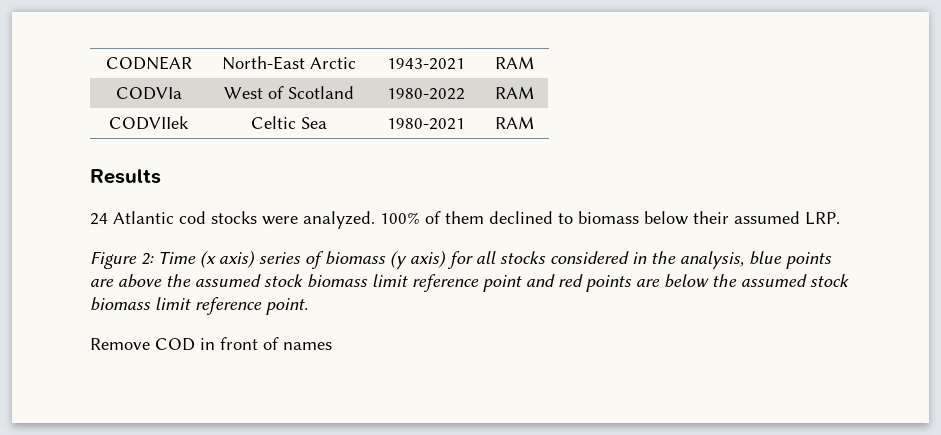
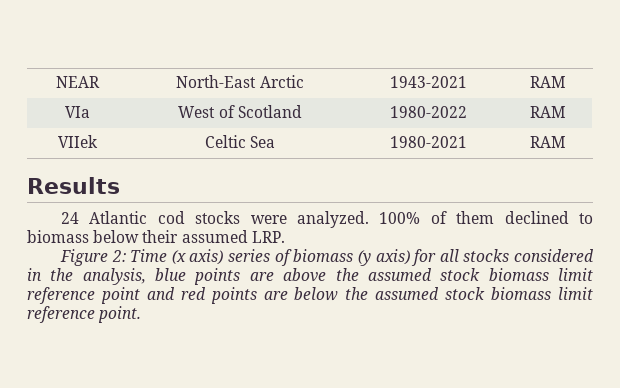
[105,56,192,70] CODNEAR -> [55,76,100,88] NEAR
[115,87,182,100] CODVIa -> [64,106,90,118] VIa
[109,116,189,130] CODVIIek -> [57,135,98,148] VIIek
[90,337,332,351] // Remove COD in front of names -> (142, 314) none

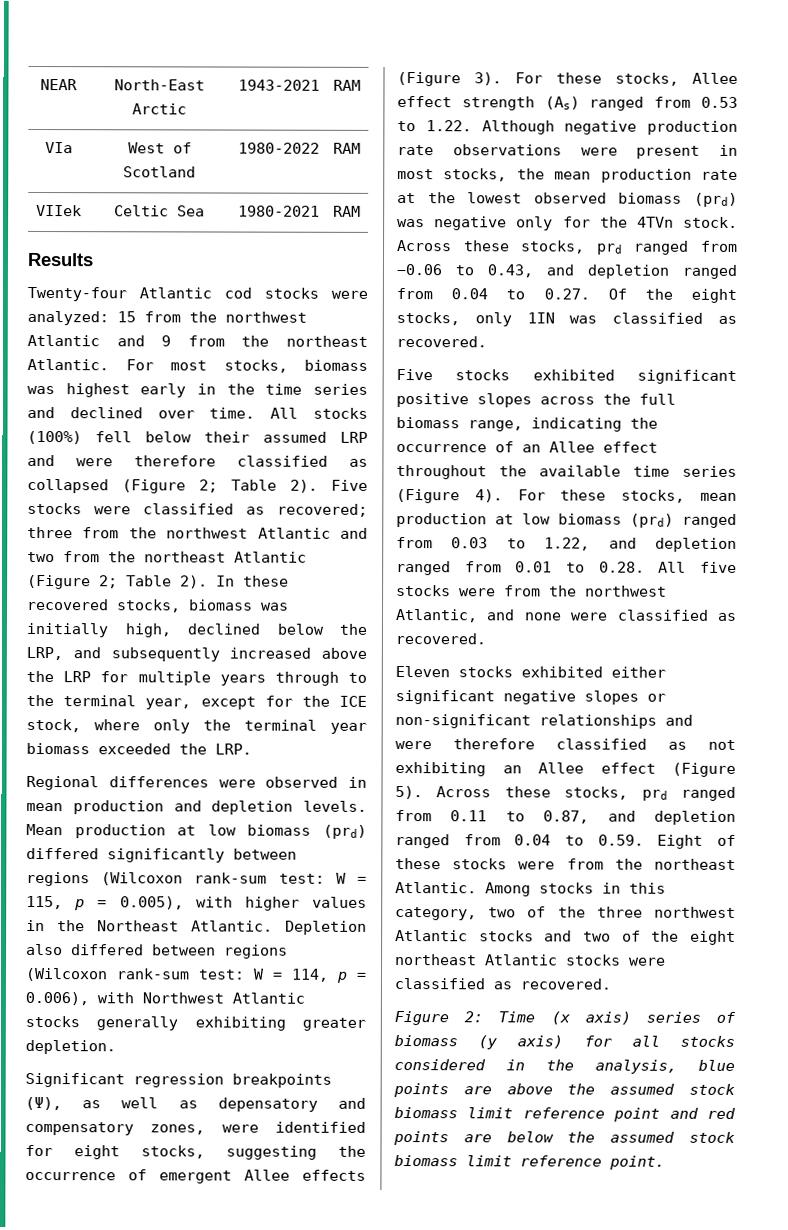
[60,212,79,224] 24 -> [27,286,127,302] Twenty-four
[296,211,593,228] [27,230,285,243] analyzed. 100% of them declined to biomass below their assumed LRP. -> [27,310,307,326] [27,334,368,347] [27,358,368,373] [27,383,368,398] [27,406,369,419] [27,430,368,445] [27,454,368,467] [27,478,368,494] [27,502,368,517] [27,526,368,539] [27,551,307,563] [27,574,289,590] [27,598,289,613] [26,622,367,638] [26,646,367,662] [26,670,367,686] [26,694,367,710] [26,718,367,734] [26,742,252,755] [26,775,367,791] [26,800,367,815] [26,823,367,839] [26,847,297,863] [26,871,367,887] [26,895,367,911] [26,919,367,935] [26,943,288,959] [25,967,367,983] [25,991,305,1006] [25,1015,366,1031] [25,1039,116,1055] [25,1072,332,1088] [25,1096,366,1112] [25,1121,366,1136] [25,1144,366,1160] [25,1169,366,1184] [397,72,738,87] [397,96,738,111] [397,120,738,135] [397,144,738,159] [397,168,738,183] [397,192,738,207] [397,216,738,231] [397,240,738,255] [396,264,737,279] [396,288,737,303] [396,312,737,327] [396,336,487,348] [396,369,737,384] [396,393,676,408] [396,417,658,432] [396,441,658,453] [396,465,737,480] [396,489,737,504] [396,513,737,528] [396,537,737,552] [396,561,737,576] [396,585,667,597] [395,609,737,623] [395,633,486,645] [395,666,666,678] [395,690,666,705] [395,714,693,729] [395,738,736,750] [395,762,736,777] [395,786,736,801] [395,810,736,825] [395,834,736,849] [395,858,736,870] [395,882,666,897] [395,906,736,921] [395,930,736,945] [395,954,666,966] [394,978,611,990] analyzed: 15 from the northwest Atlantic and 9 from the northeast Atlantic. For most stocks, biomass was highest early in the time series and declined over time. All stocks (100%) fell below their assumed LRP and were therefore classified as collapsed (Figure 2; Table 2). Five stocks were classified as recovered; three from the northwest Atlantic and two from the northeast Atlantic (Figure 2; Table 2). In these recovered stocks, biomass was initially high, declined below the LRP, and subsequently increased above the LRP for multiple years through to the terminal year, except for the ICE stock, where only the terminal year biomass exceeded the LRP. // Regional differences were observed in mean production and depletion levels. Mean production at low biomass (prd) differed significantly between regions (Wilcoxon rank-sum test: W = 115, p = 0.005), with higher values in the Northeast Atlantic. Depletion also differed between regions (Wilcoxon rank-sum test: W = 114, p = 0.006), with Northwest Atlantic stocks generally exhibiting greater depletion. // Significant regression breakpoints (Ψ), as well as depensatory and compensatory zones, were identified for eight stocks, suggesting the occurrence of emergent Allee effects (Figure 3). For these stocks, Allee effect strength (As) ranged from 0.53 to 1.22. Although negative production rate observations were present in most stocks, the mean production rate at the lowest observed biomass (prd) was negative only for the 4TVn stock. Across these stocks, prd ranged from −0.06 to 0.43, and depletion ranged from 0.04 to 0.27. Of the eight stocks, only 1IN was classified as recovered. // Five stocks exhibited significant positive slopes across the full biomass range, indicating the occurrence of an Allee effect throughout the available time series (Figure 4). For these stocks, mean production at low biomass (prd) ranged from 0.03 to 1.22, and depletion ranged from 0.01 to 0.28. All five stocks were from the northwest Atlantic, and none were classified as recovered. // Eleven stocks exhibited either significant negative slopes or non-significant relationships and were therefore classified as not exhibiting an Allee effect (Figure 5). Across these stocks, prd ranged from 0.11 to 0.87, and depletion ranged from 0.04 to 0.59. Eight of these stocks were from the northeast Atlantic. Among stocks in this category, two of the three northwest Atlantic stocks and two of the eight northeast Atlantic stocks were classified as recovered.

